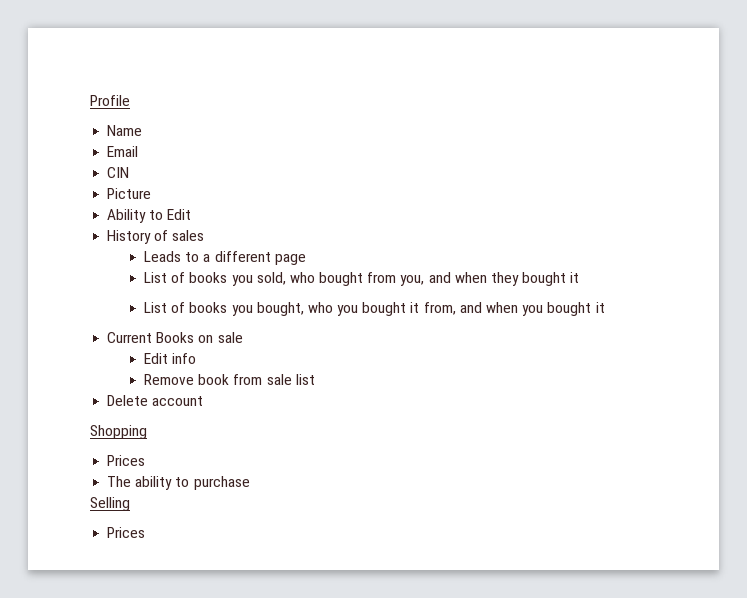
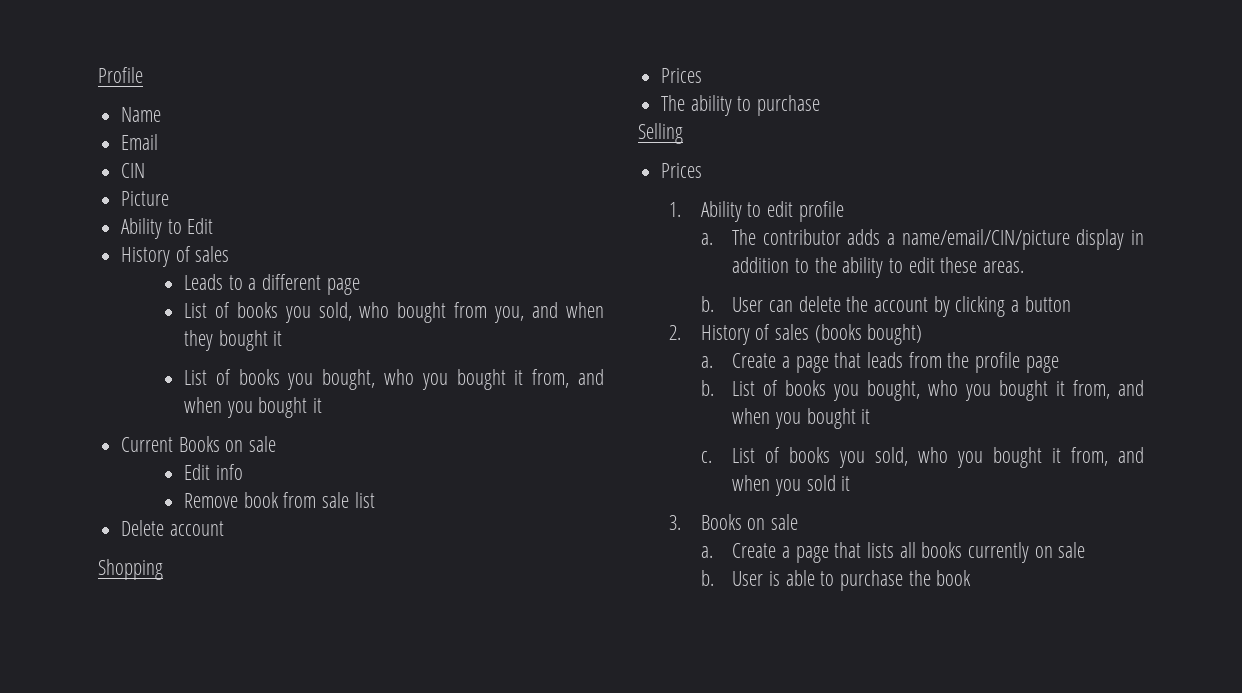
(146, 532) none -> [669,201,844,222] [700,229,1144,250] [732,257,1024,278] [700,296,1071,317] [669,324,923,345] [700,352,1059,373] [700,380,1144,401] [732,408,871,429] [700,447,1144,468] [732,475,851,496] [669,514,799,530] [700,542,1086,563] [700,570,972,591] // 1. Ability to edit profile // a. The contributor adds a name/email/CIN/picture display in addition to the ability to edit these areas. // b. User can delete the account by clicking a button // 2. History of sales (books bought) // a. Create a page that leads from the profile page // b. List of books you bought, who you bought it from, and when you bought it // c. List of books you sold, who you bought it from, and when you sold it // 3. Books on sale // a. Create a page that lists all books currently on sale // b. User is able to purchase the book

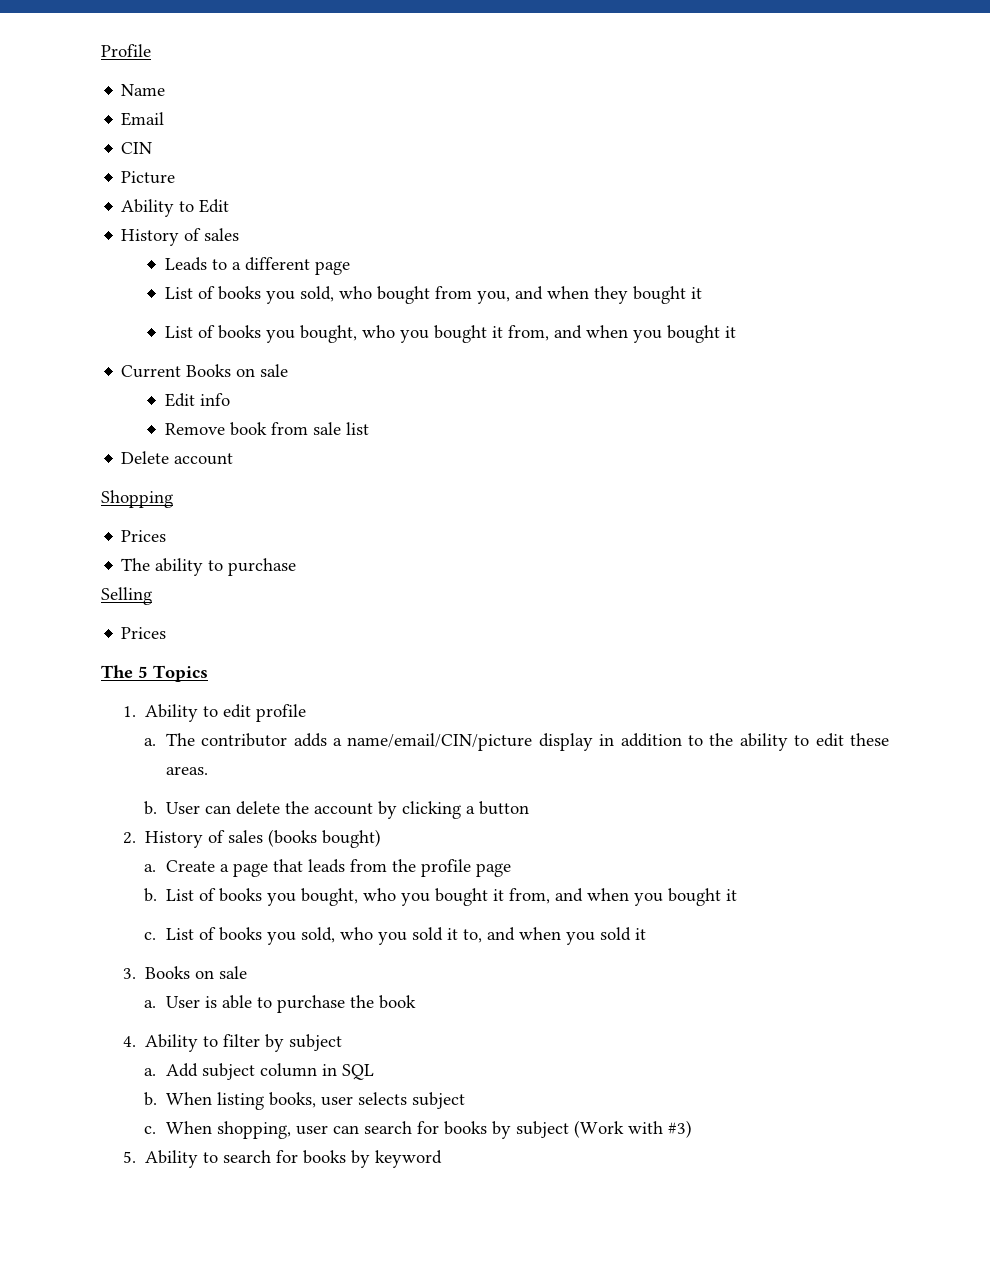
(703, 170) none -> [101,665,208,682] // The 5 Topics
[993,447,1109,468] bought it from, -> [411,927,482,943] sold it to,
[732,542,1086,563] [700,570,714,586] Create a page that lists all books currently on sale // b. -> (157, 1004) none
(972, 578) none -> [122,1034,342,1052] [144,1063,374,1080] [144,1092,466,1110] [144,1120,692,1139] [122,1150,442,1168] // 4. Ability to filter by subject // a. Add subject column in SQL // b. When listing books, user selects subject // c. When shopping, user can search for books by subject (Work with #3) // 5. Ability to search for books by keyword

